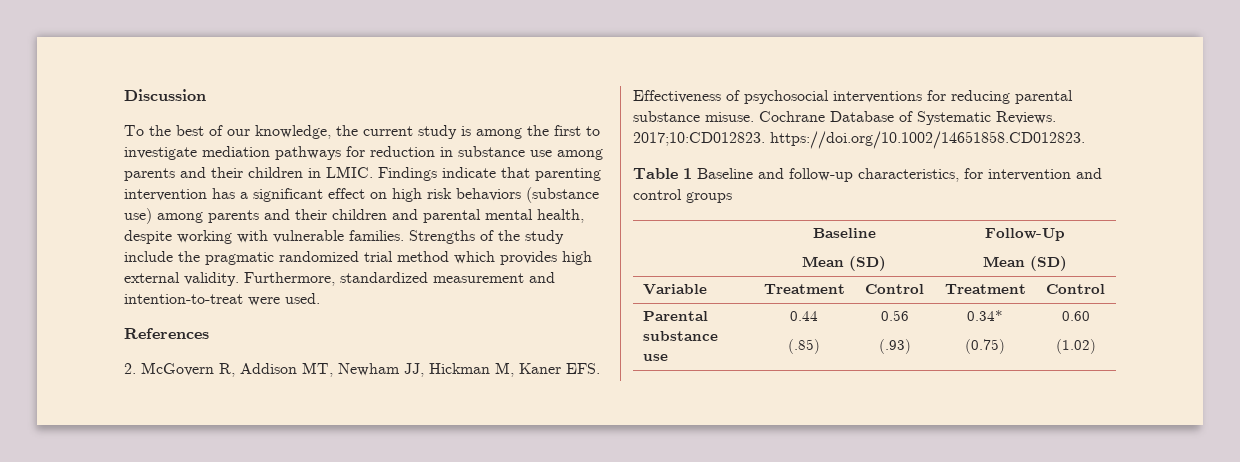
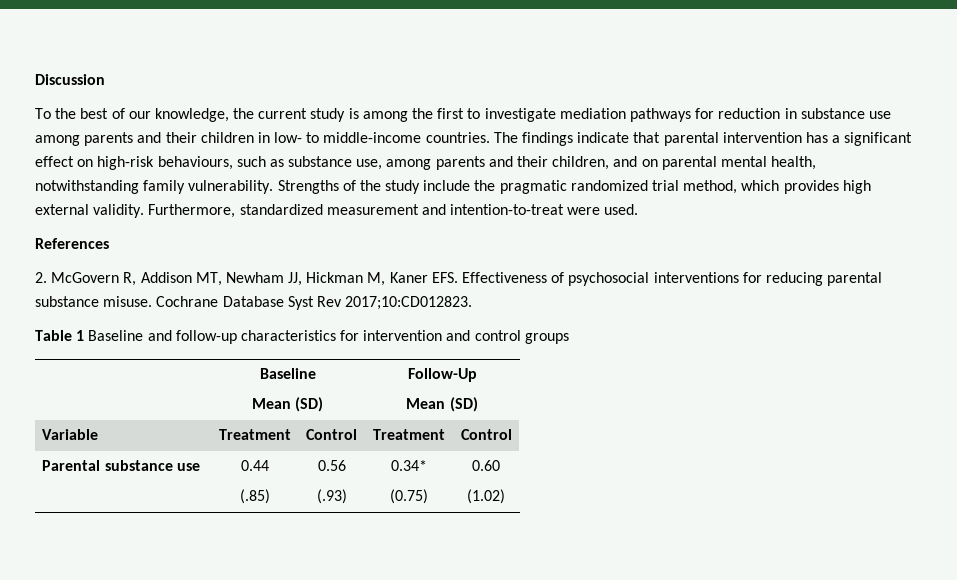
[326,166,437,181] LMIC. Findings -> [274,132,574,146] low- to middle-income countries. The findings
[535,168,601,181] parenting -> [663,132,719,146] parental
[392,187,599,203] [124,208,584,224] [124,230,404,244] high risk behaviors (substance use) among parents and their children and parental mental health, despite working with vulnerable families. -> [97,156,817,170] [35,180,274,194] high-risk behaviours, such as substance use, among parents and their children, and on parental mental health, notwithstanding family vulnerability.
[397,251,449,262] method -> [683,180,738,194] method,
[899,111,1056,125] of Systematic Reviews. -> [287,296,342,310] Syst Rev
[770,131,1085,149] https://doi.org/10.1002/14651858.CD012823. -> (473, 303) none
[858,168,959,182] characteristics, -> [240,330,336,341] characteristics

